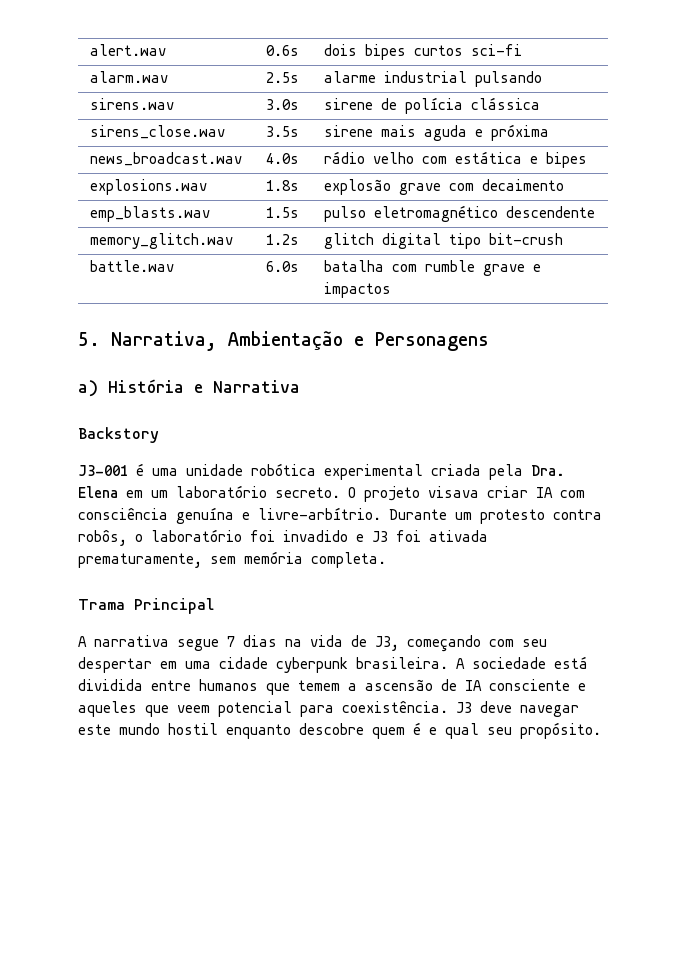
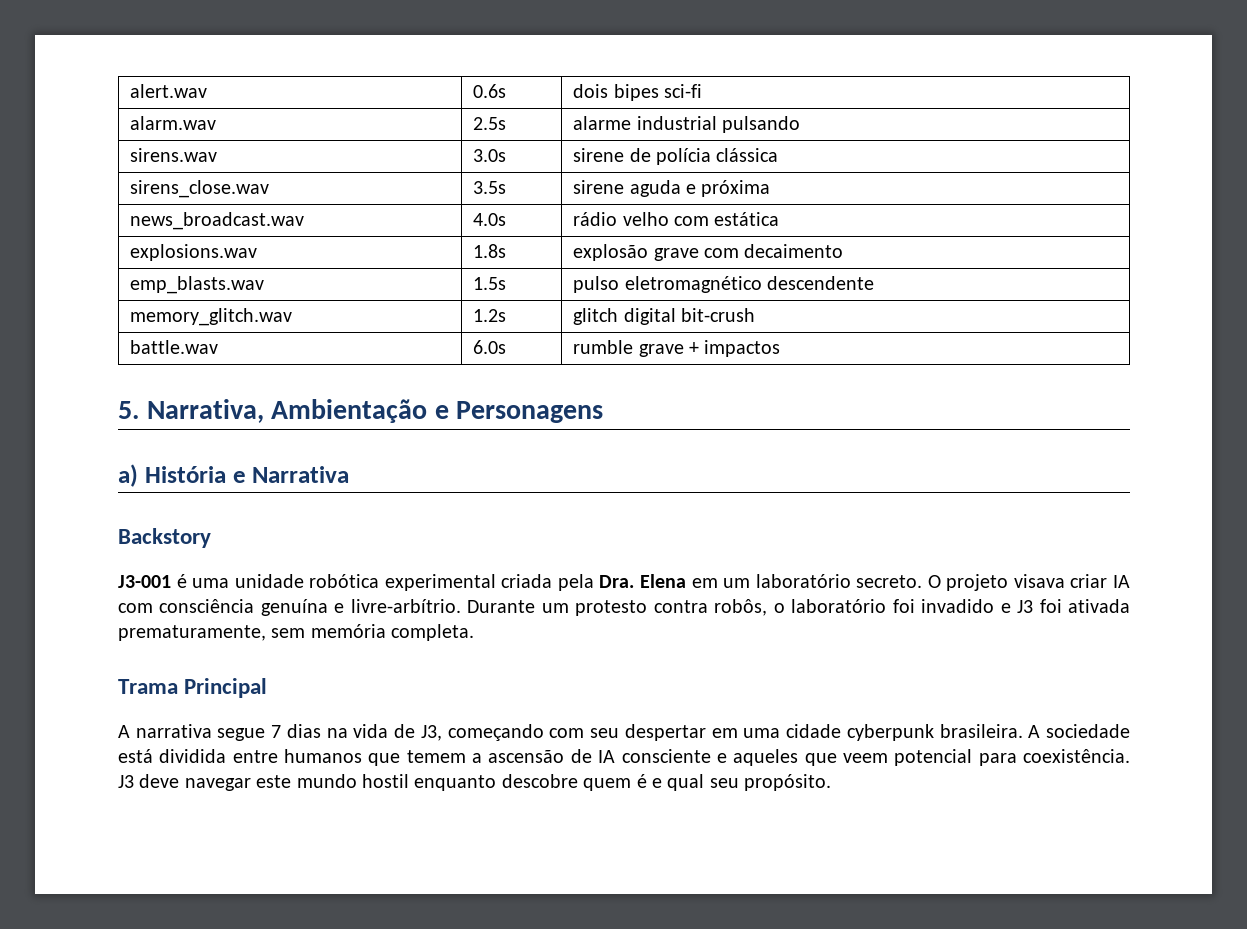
[413,45,463,56] curtos -> (659, 92) none
[380,125,416,137] mais -> (625, 187) none
[529,152,587,168] e bipes -> (780, 219) none
[448,233,481,249] tipo -> (676, 316) none
[323,260,417,272] batalha com -> (507, 347) none
[532,264,541,272] e -> [688,342,699,354] +

